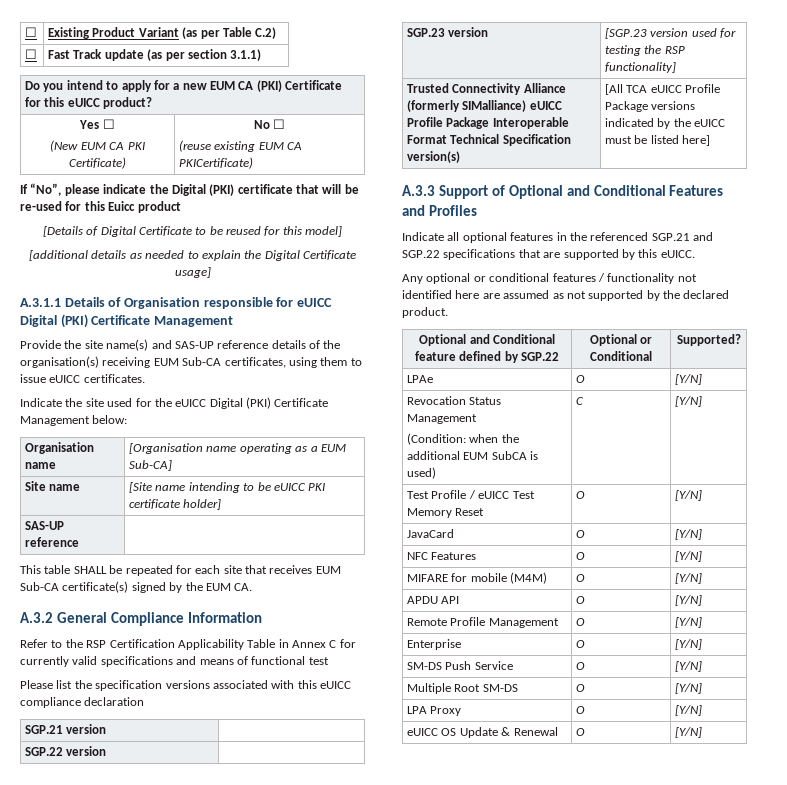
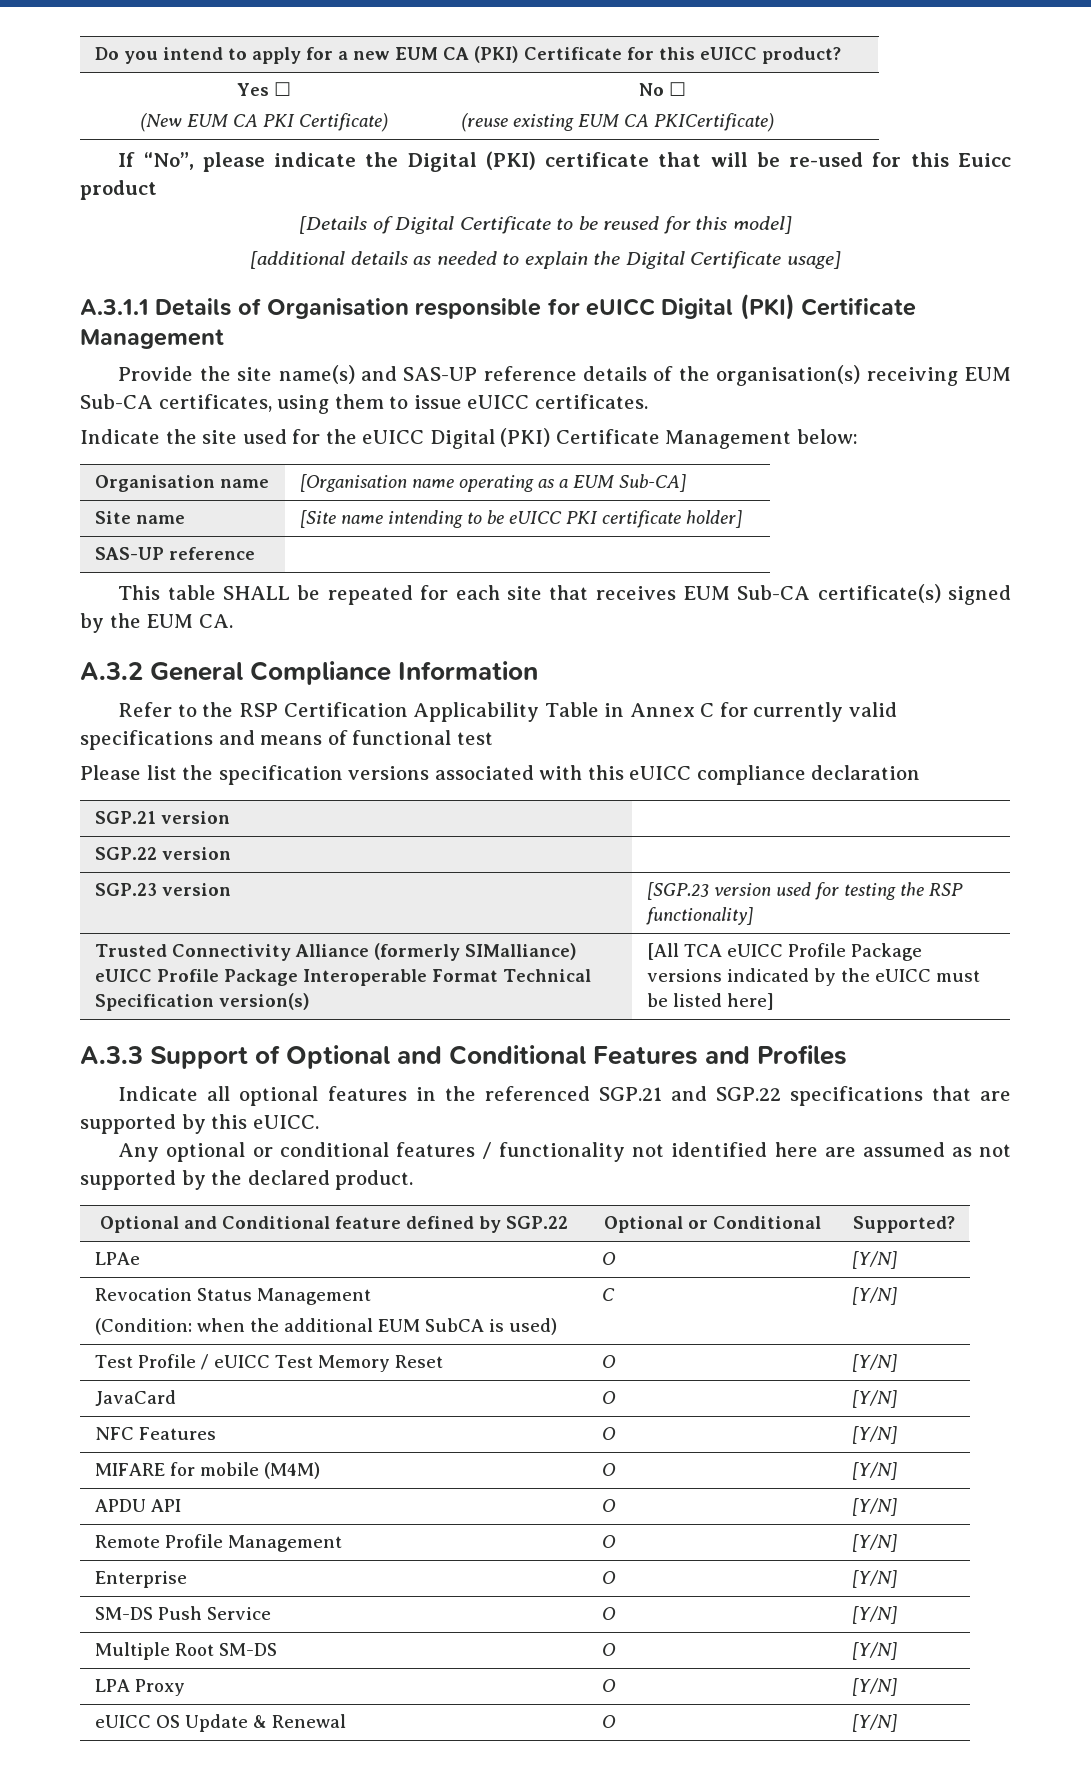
[25,27,38,37] [48,27,277,39] [25,49,38,59] [48,49,262,61] ☐ | Existing Product Variant (as per Table C.2) // ☐ | Fast Track update (as per section 3.1.1) // -> (94, 53) none

